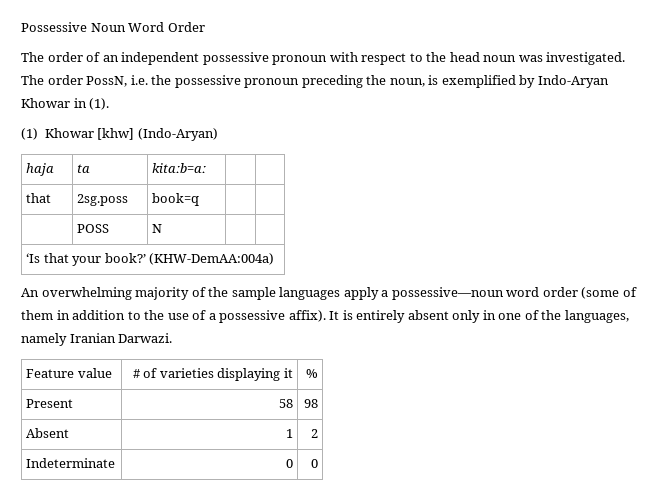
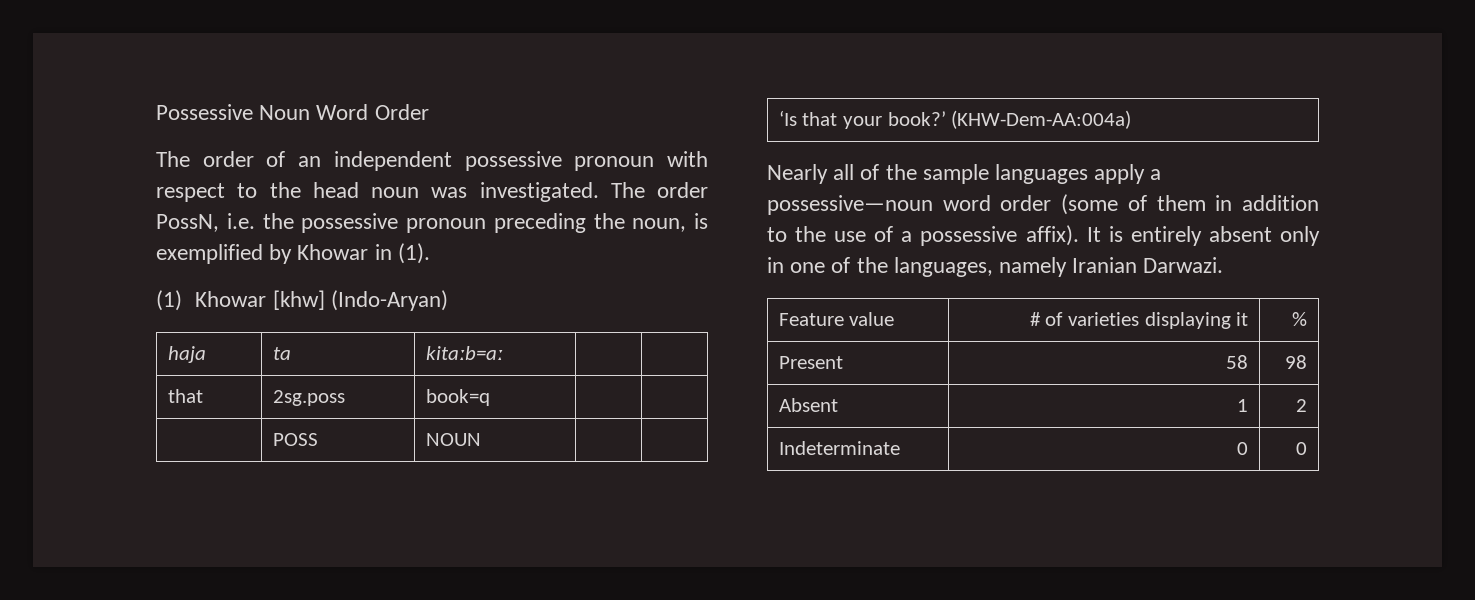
[537,75,609,88] Indo-Aryan -> (293, 254) none
[152,224,163,233] N -> [425,433,481,446] NOUN
[149,253,275,265] [21,287,190,300] (KHW-DemAA:004a) // An overwhelming majority -> [951,110,1132,129] [767,164,855,184] (KHW-Dem-AA:004a) // Nearly all

